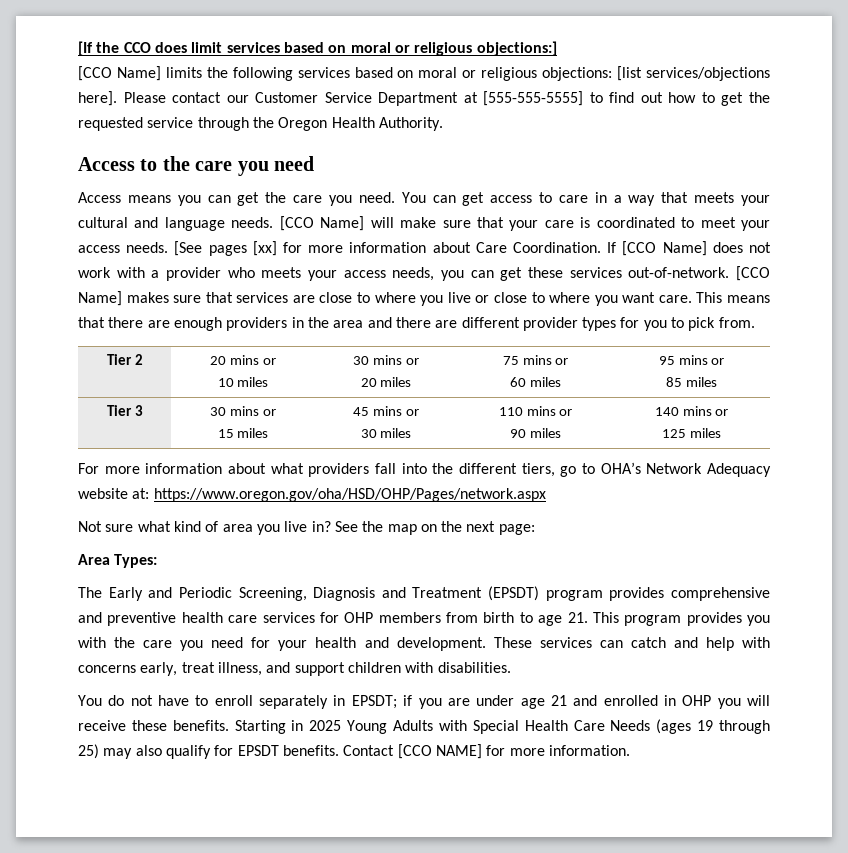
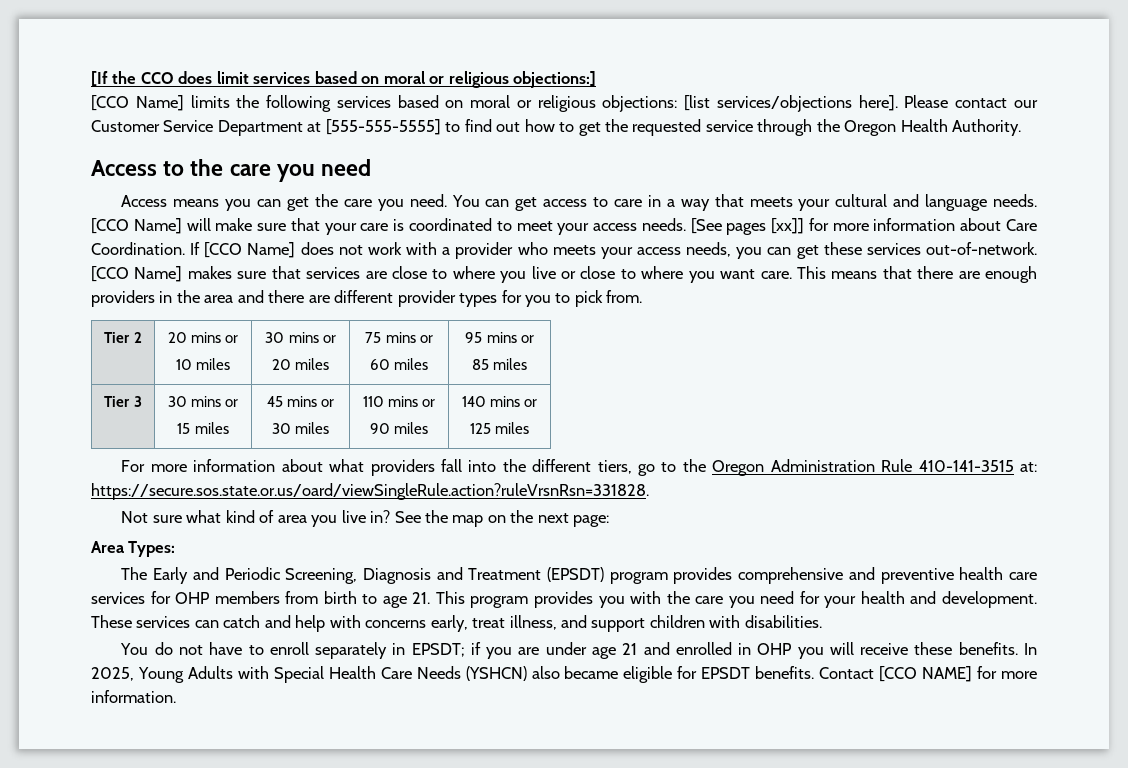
[252,241,277,256] [xx] -> [771,218,805,234] [xx]]
[600,462,771,477] [78,488,546,502] OHA’s Network Adequacy website at: https://www.oregon.gov/oha/HSD/OHP/Pages/network.aspx -> [682,459,1037,476] [91,483,649,500] the Oregon Administration Rule 410-141-3515 at: https://secure.sos.state.or.us/oard/viewSingleRule.action?ruleVrsnRsn=331828.
[234,720,342,734] Starting in 2025 -> [1024,643,1038,655] [91,667,134,681] In 2025,
[656,719,771,734] [78,744,211,759] (ages 19 through 25) may also qualify -> [465,666,673,683] (YSHCN) also became eligible

